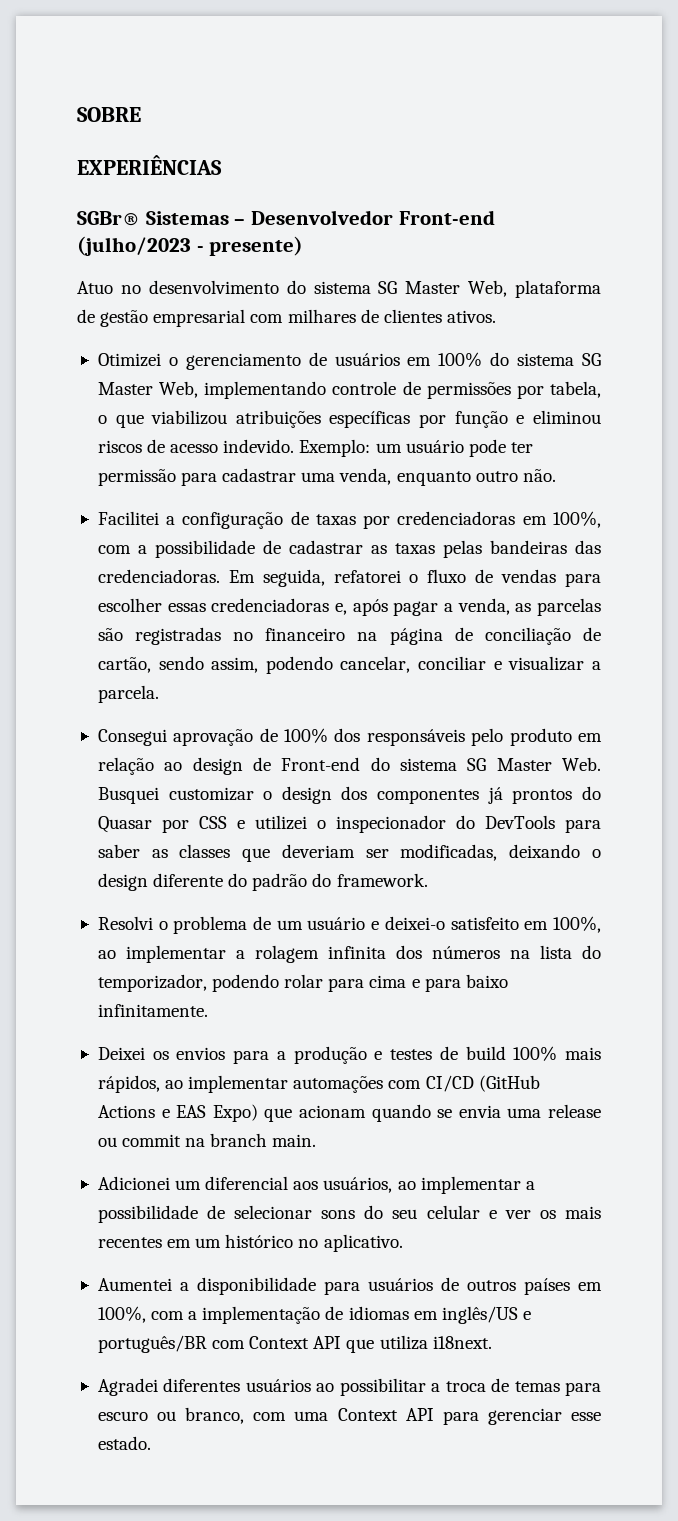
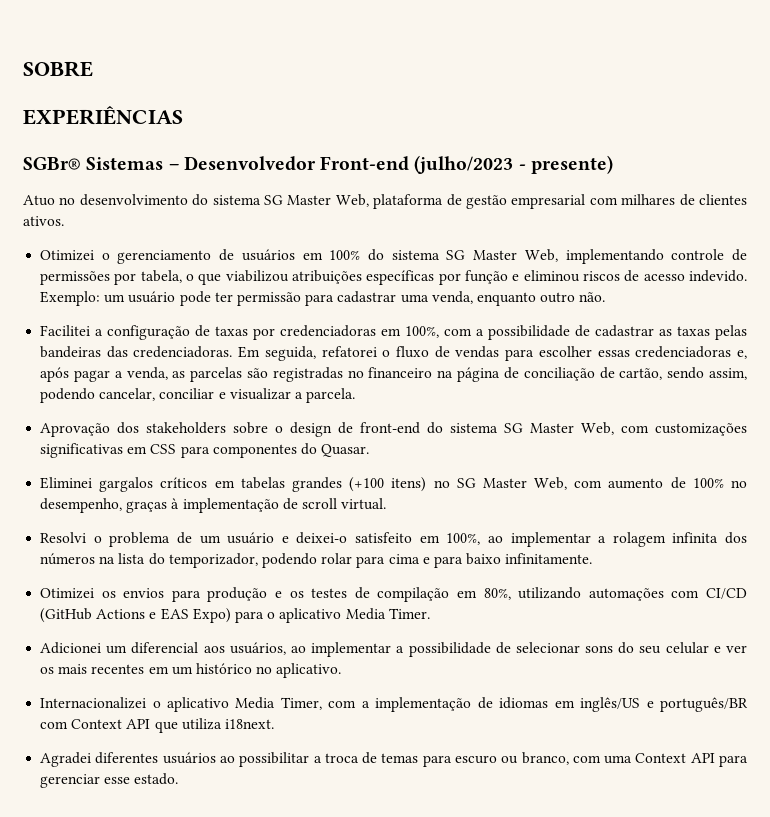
[97,728,602,746] [97,757,183,775] Consegui aprovação de 100% dos responsáveis pelo produto em relação ao -> [40,422,284,437] Aprovação dos stakeholders sobre o
[281,757,601,771] [97,786,601,804] [97,815,601,833] [97,844,601,862] [97,873,428,891] Front-end do sistema SG Master Web. Busquei customizar o design dos componentes já prontos do Quasar por CSS e utilizei o inspecionador do DevTools para saber as classes que deveriam ser modificadas, deixando o design diferente do padrão do framework. -> [360,422,748,436] [40,443,370,458] [40,477,748,492] [40,498,387,513] front-end do sistema SG Master Web, com customizações significativas em CSS para componentes do Quasar. // Eliminei gargalos críticos em tabelas grandes (+100 itens) no SG Master Web, com aumento de 100% no desempenho, graças à implementação de scroll virtual.
[97,1047,145,1060] Deixei -> [40,588,95,599] Otimizei
[276,1051,286,1060] a -> (201, 596) none
(383, 1055) none -> [289,591,304,598] os
[465,1046,602,1061] [97,1075,289,1093] build 100% mais rápidos, ao implementar -> [377,587,582,602] compilação em 80%, utilizando
[264,1104,602,1122] [97,1133,317,1147] que acionam quando se envia uma release ou commit na branch main. -> [234,608,430,623] para o aplicativo Media Timer.
[97,1277,602,1295] [97,1306,146,1323] Aumentei a disponibilidade para usuários de outros países em 100%, -> [40,697,322,712] Internacionalizei o aplicativo Media Timer,

